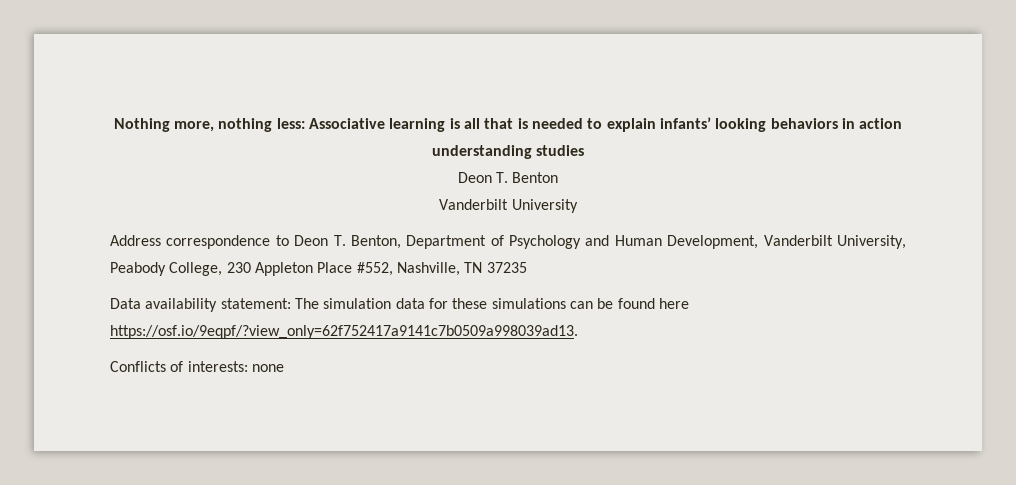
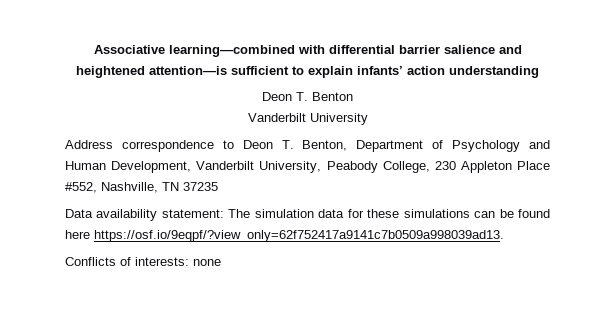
[113,117,855,132] Nothing more, nothing less: Associative learning is all that is needed to explain infants’ looking behaviors in -> [93,45,522,57] [76,66,403,78] Associative learning—combined with differential barrier salience and heightened attention—is sufficient to explain infants’
[536,145,585,156] studies -> (539, 72) none

